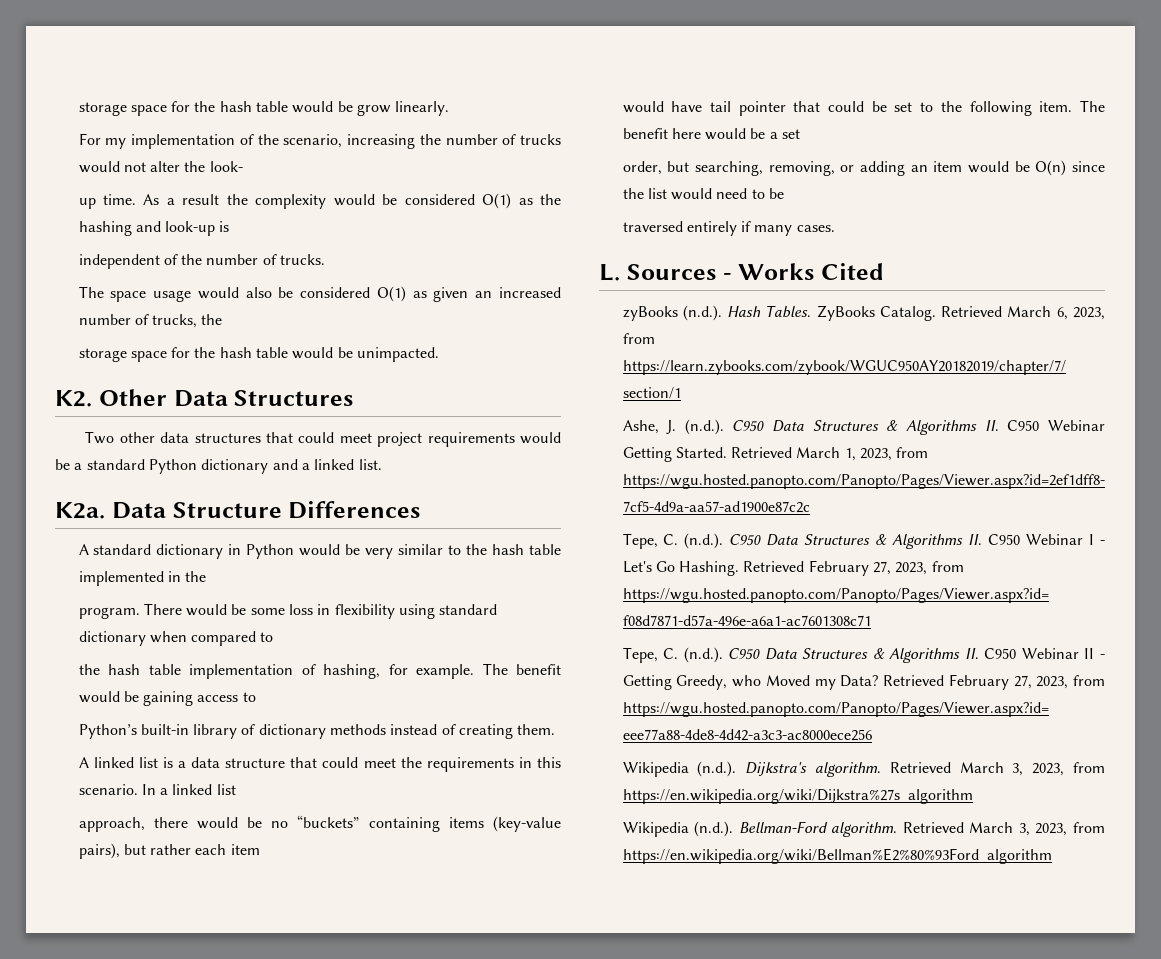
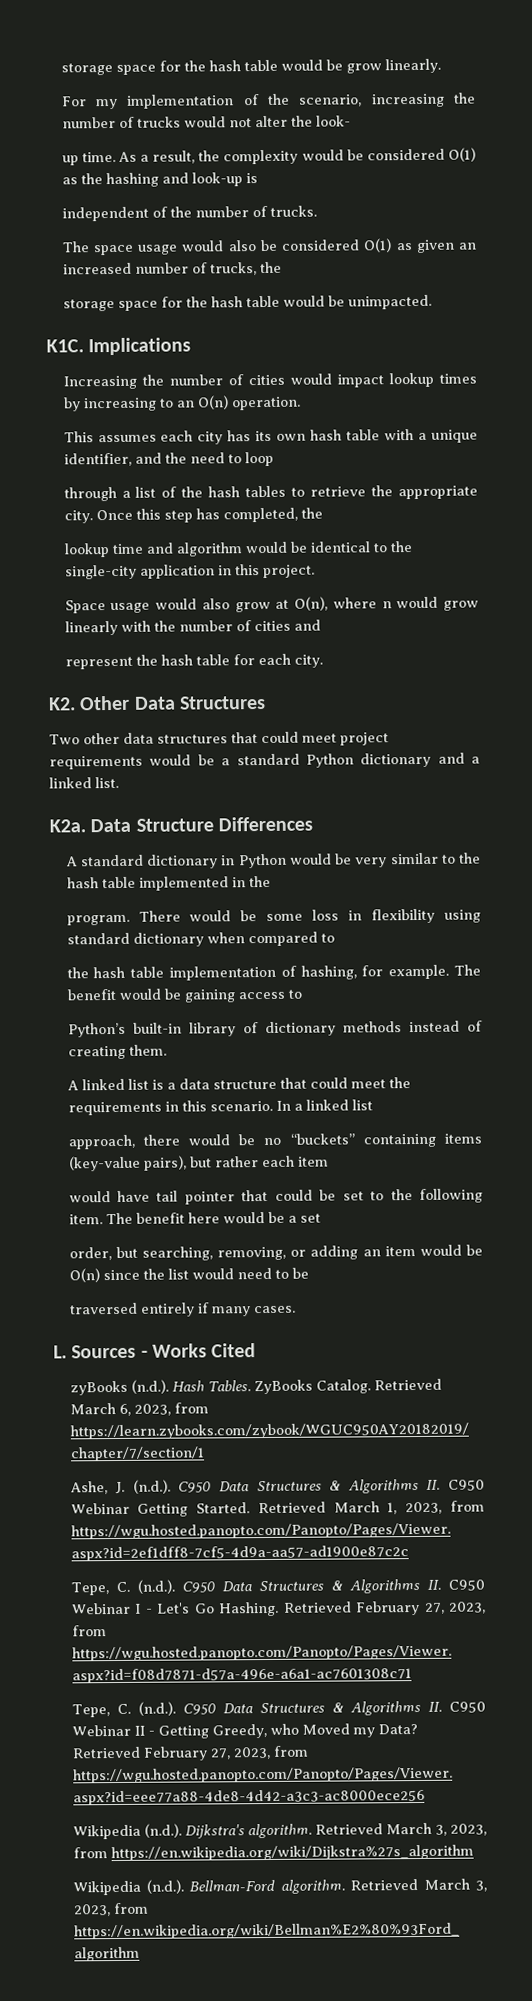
[182,194,220,205] result -> [152,150,196,164] result,
(440, 354) none -> [46,337,192,356] [62,372,477,390] [62,395,301,412] [63,429,478,445] [63,451,274,467] [63,485,478,502] [63,507,323,524] [63,541,413,558] [64,564,315,580] [64,596,479,614] [64,619,321,636] [64,653,323,670] // K1C. Implications // Increasing the number of cities would impact lookup times by increasing to an O(n) operation. // This assumes each city has its own hash table with a unique identifier, and the need to loop // through a list of the hash tables to retrieve the appropriate city. Once this step has completed, the // lookup time and algorithm would be identical to the single-city application in this project. // Space usage would also grow at O(n), where n would grow linearly with the number of cities and // represent the hash table for each city.

